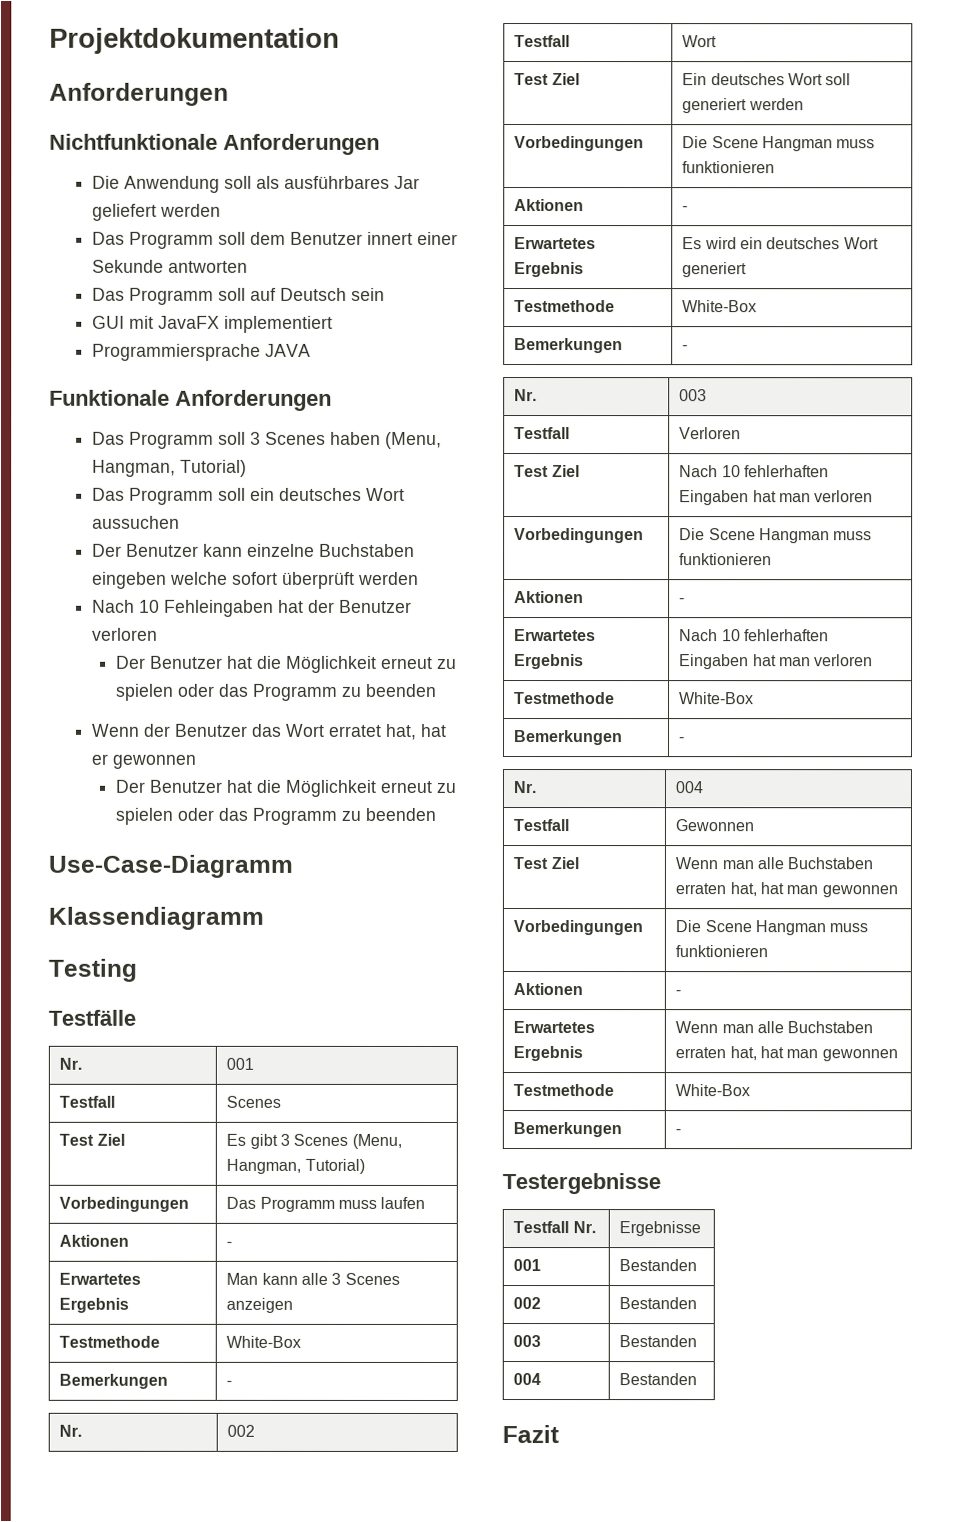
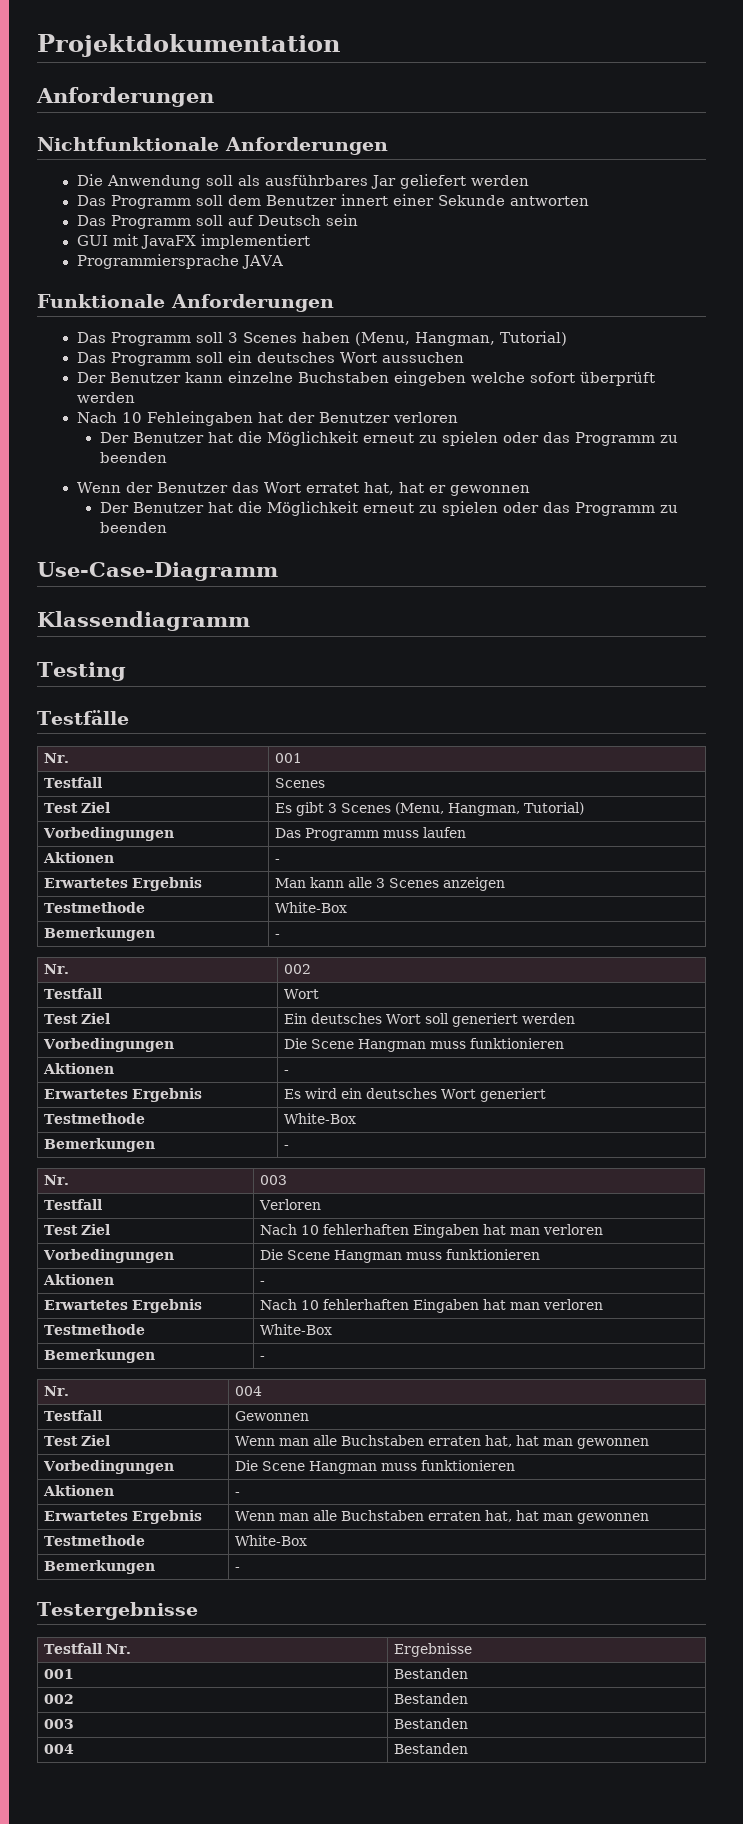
[502,1425,559,1444] // Fazit -> (469, 1748) none

